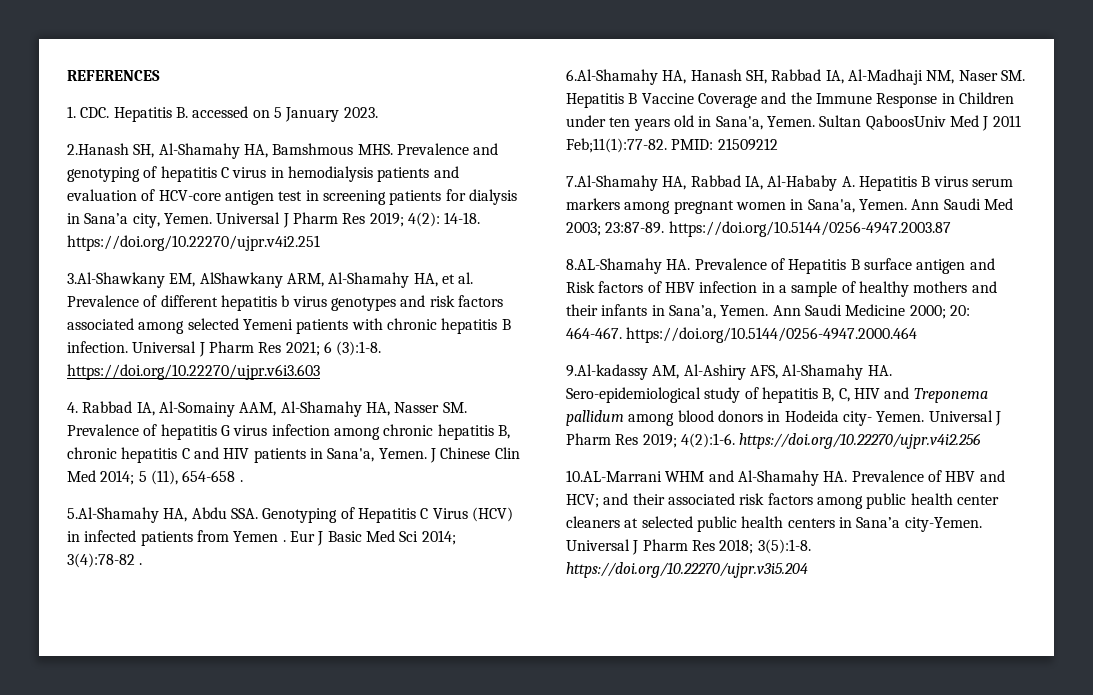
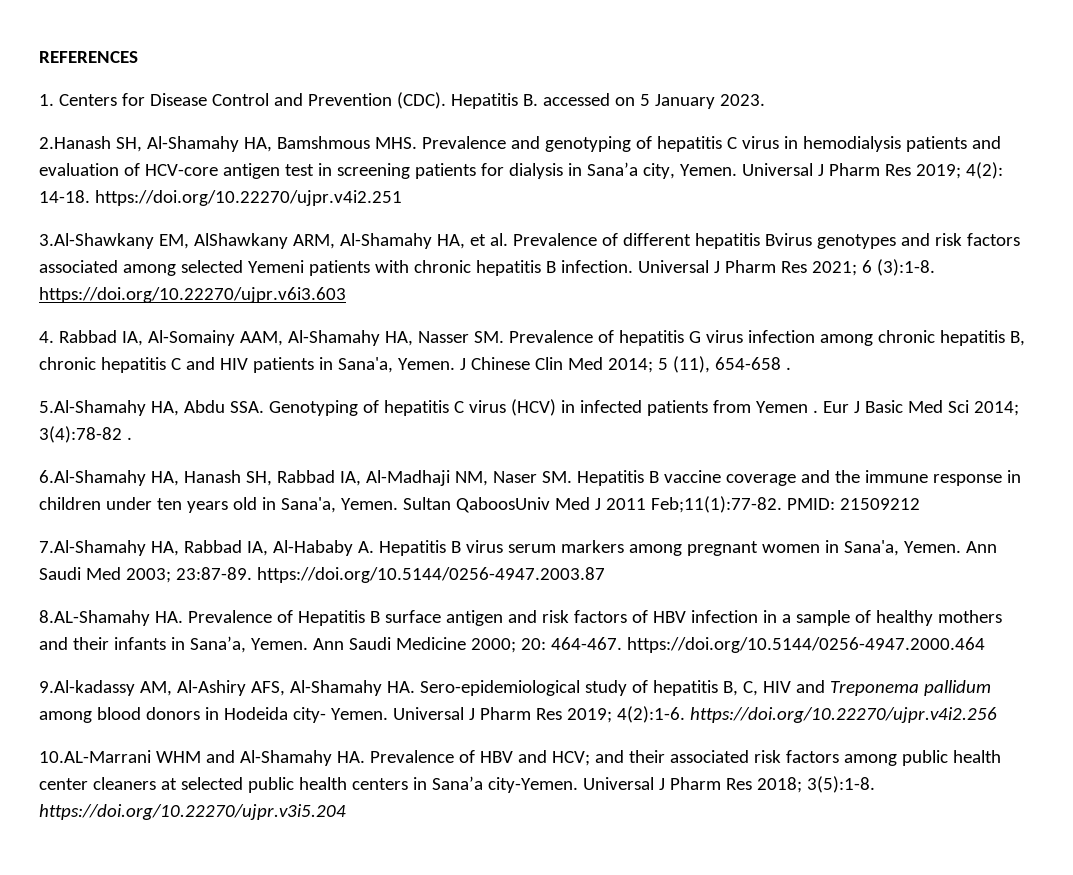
[80,107,110,118] CDC. -> [58,92,446,109] Centers for Disease Control and Prevention (CDC).
[281,295,327,307] b virus -> [764,233,812,246] Bvirus
[357,508,468,523] Hepatitis C Virus -> [383,400,506,416] hepatitis C virus
[641,92,1014,108] Vaccine Coverage and the Immune Response in Children -> [663,470,1021,486] [39,497,101,510] vaccine coverage and the immune response in children
[566,281,595,293] Risk -> [541,610,569,623] risk

